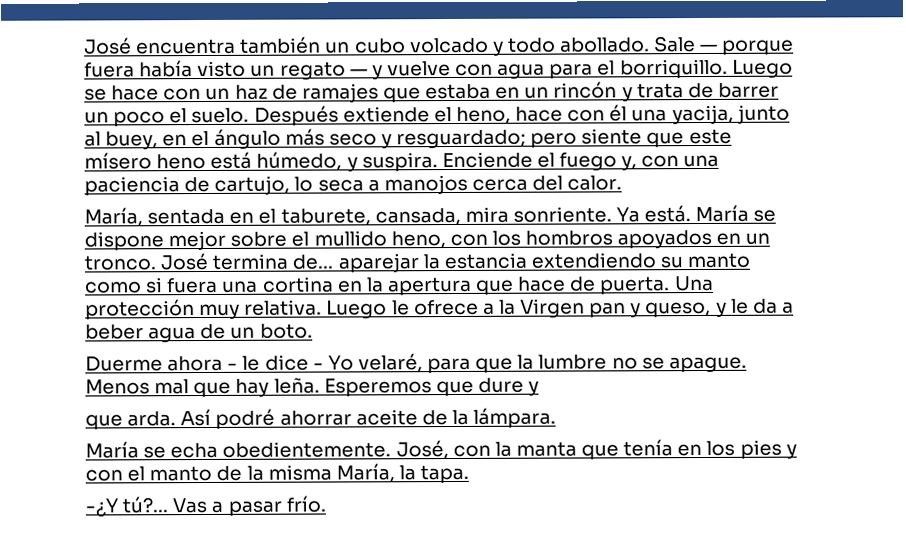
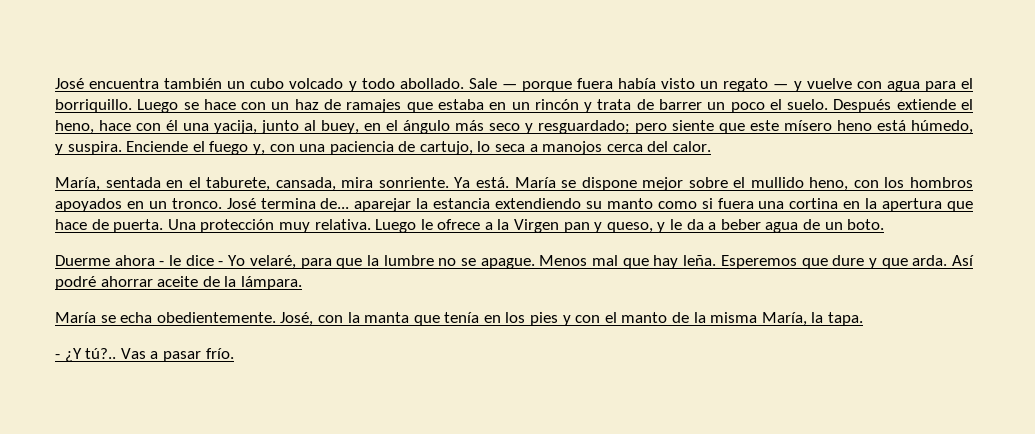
(540, 388) // -> (877, 263) none
[85,496,169,518] -¿Y tú?... -> [55,348,117,362] - ¿Y tú?..

